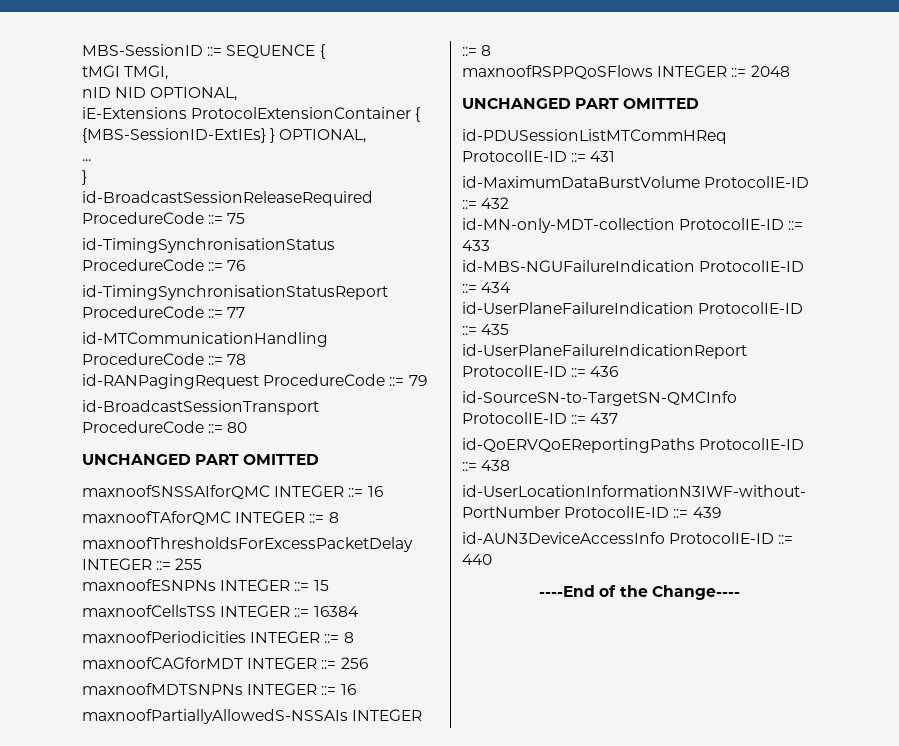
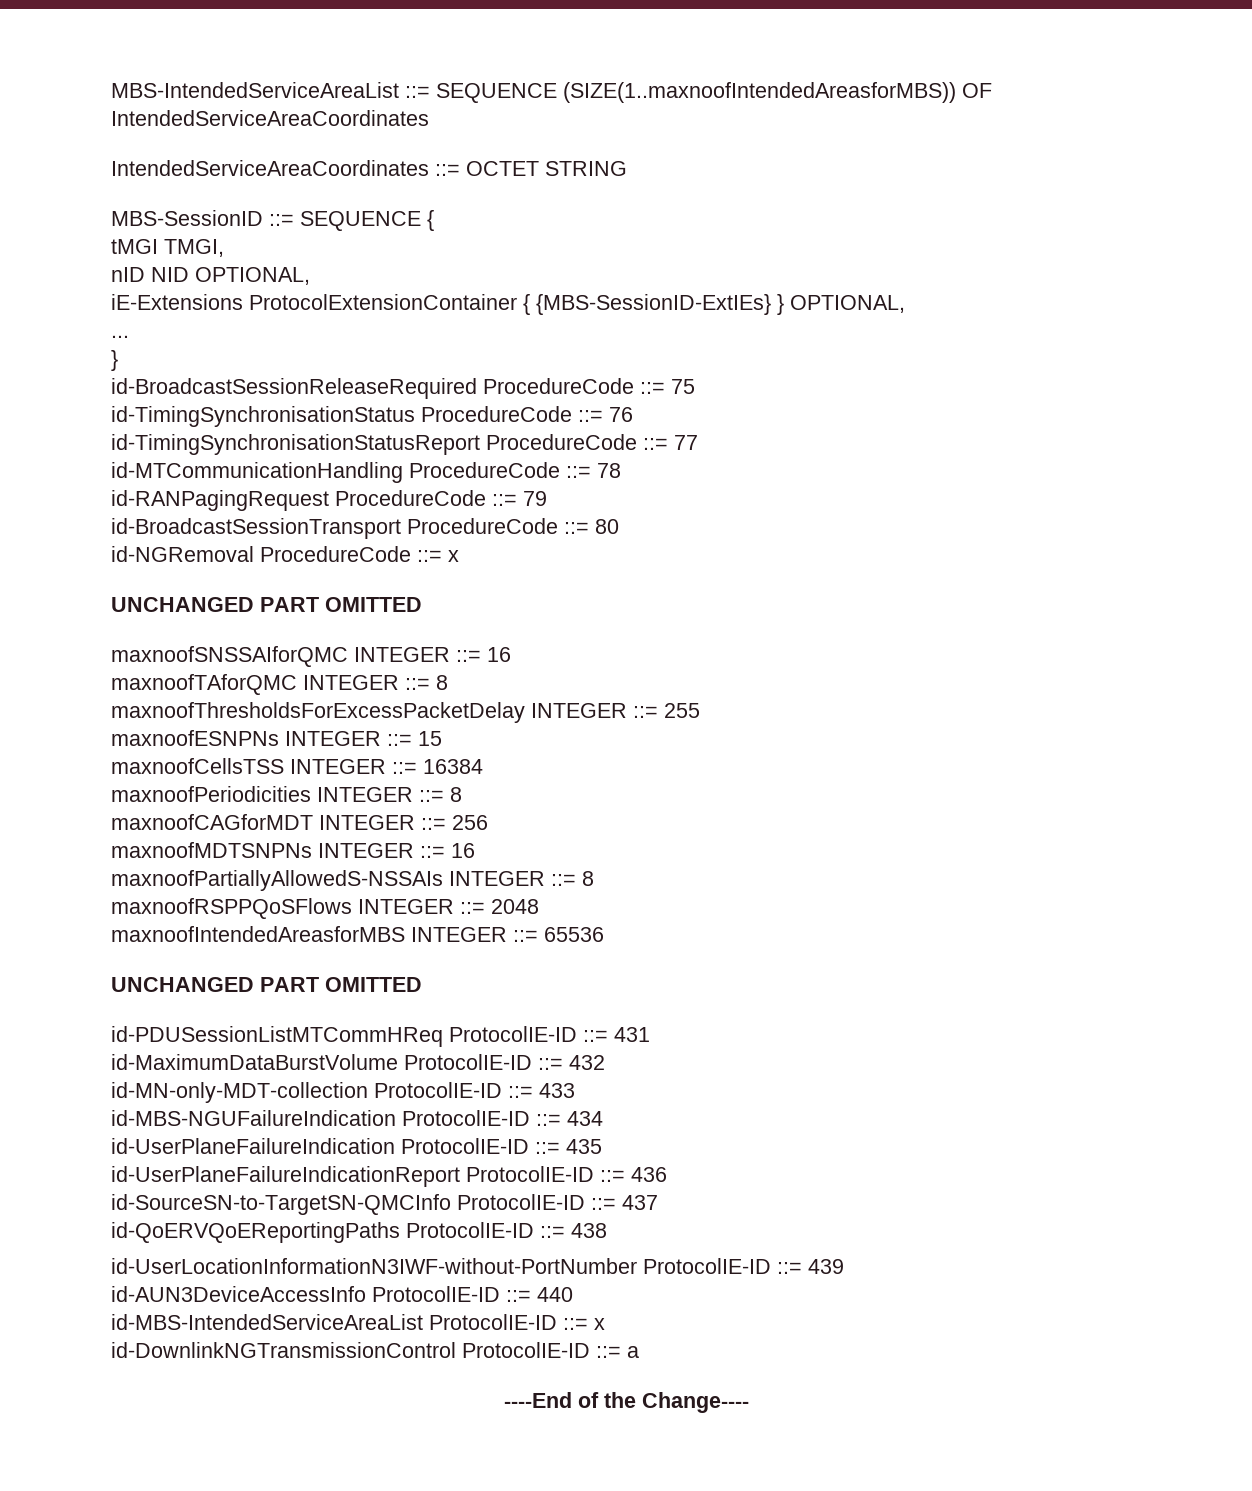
(82, 50) none -> [111,82,992,103] [111,110,429,126] [111,160,627,176] MBS-IntendedServiceAreaList ::= SEQUENCE (SIZE(1..maxnoofIntendedAreasforMBS)) OF IntendedServiceAreaCoordinates // IntendedServiceAreaCoordinates ::= OCTET STRING //
(248, 427) none -> [111,546,459,562] // id-NGRemoval ProcedureCode ::= x
(790, 71) none -> [111,926,604,942] // maxnoofIntendedAreasforMBS INTEGER ::= 65536
(492, 559) none -> [111,1314,605,1330] [111,1342,639,1358] // id-MBS-IntendedServiceAreaList ProtocolIE-ID ::= x // id-DownlinkNGTransmissionControl ProtocolIE-ID ::= a

